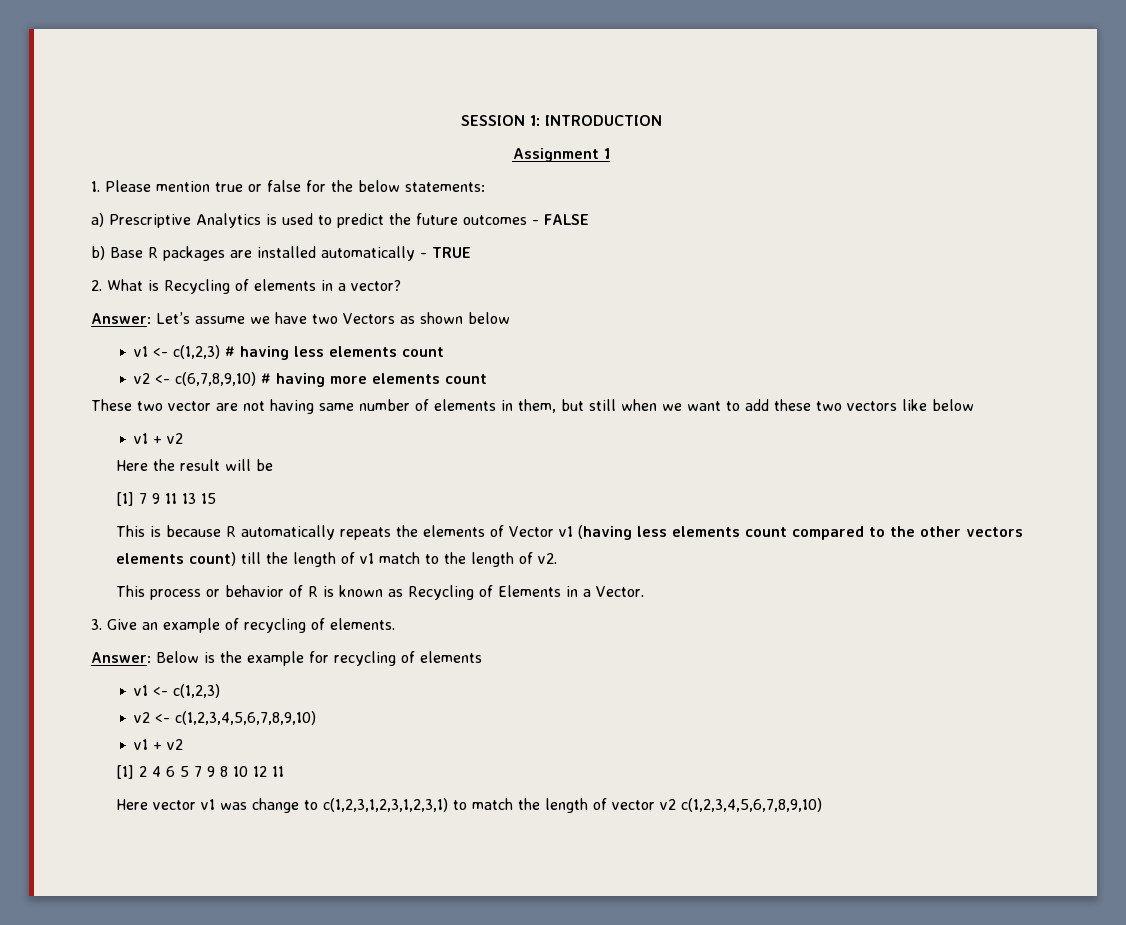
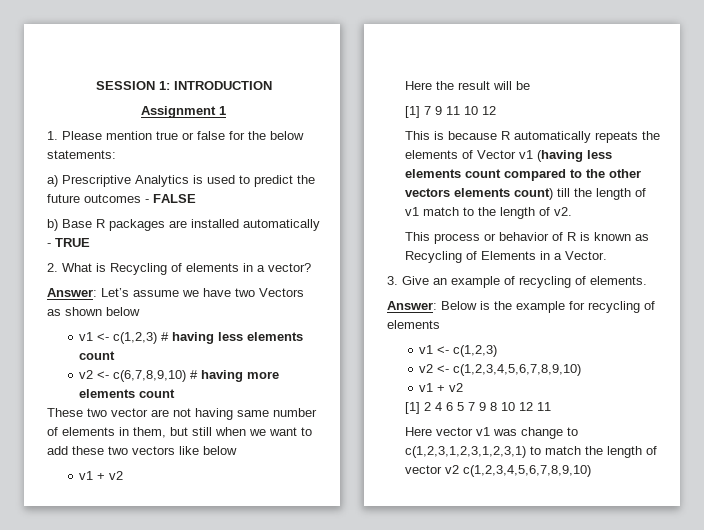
[182,493,217,504] 13 15 -> [463,106,496,115] 10 12

